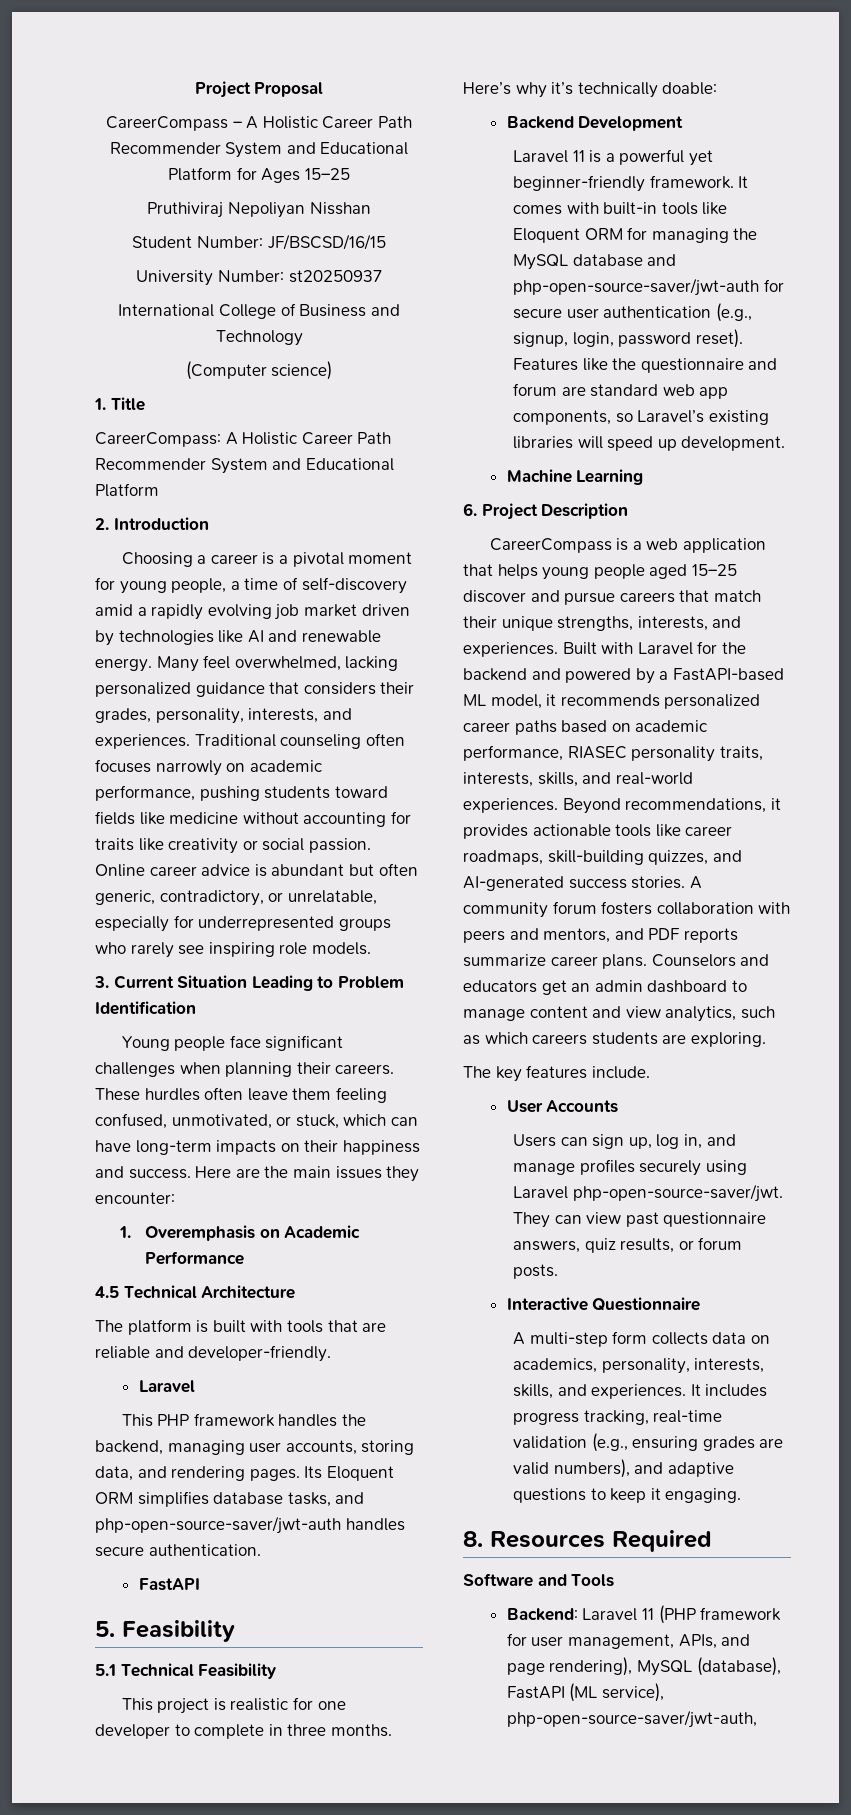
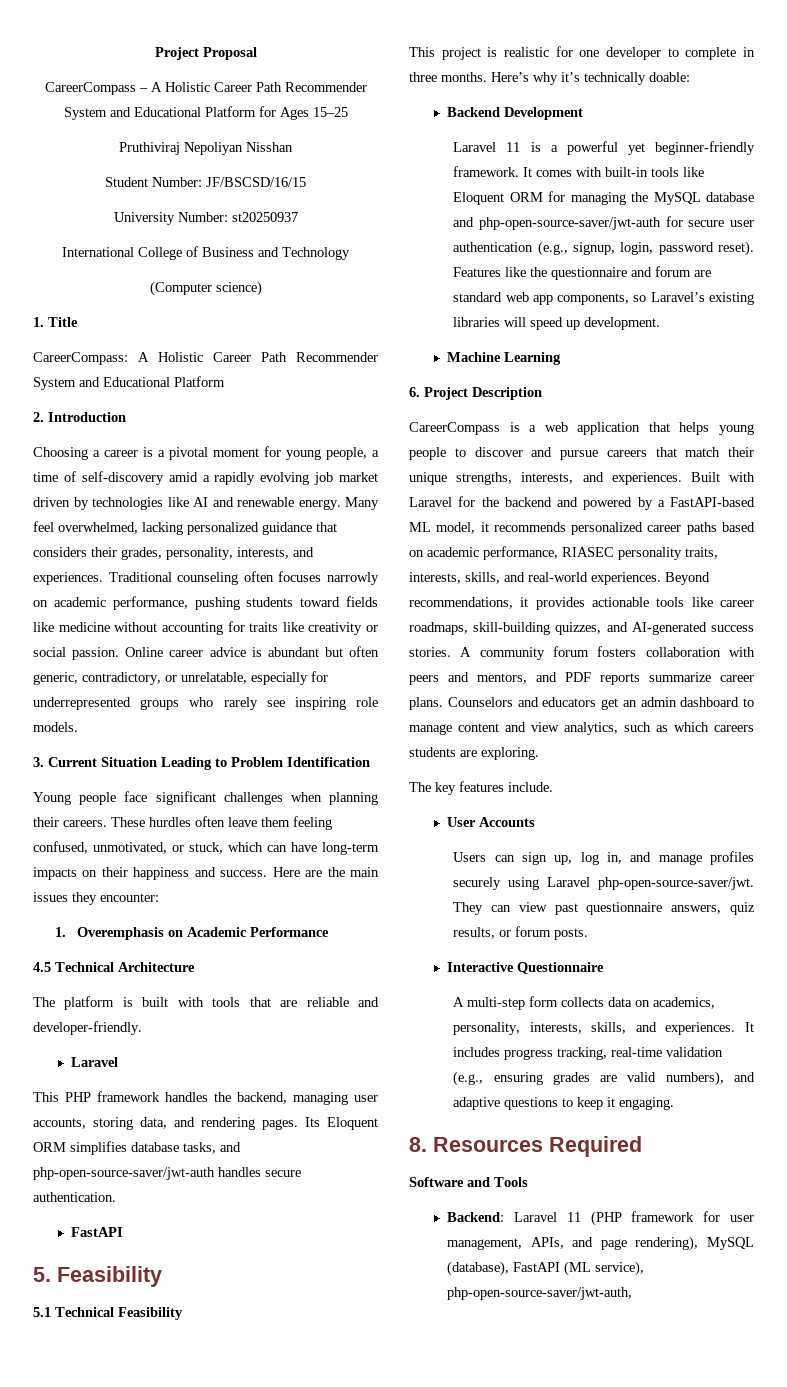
[649,564,737,579] aged 15–25 -> [454,448,466,457] to

